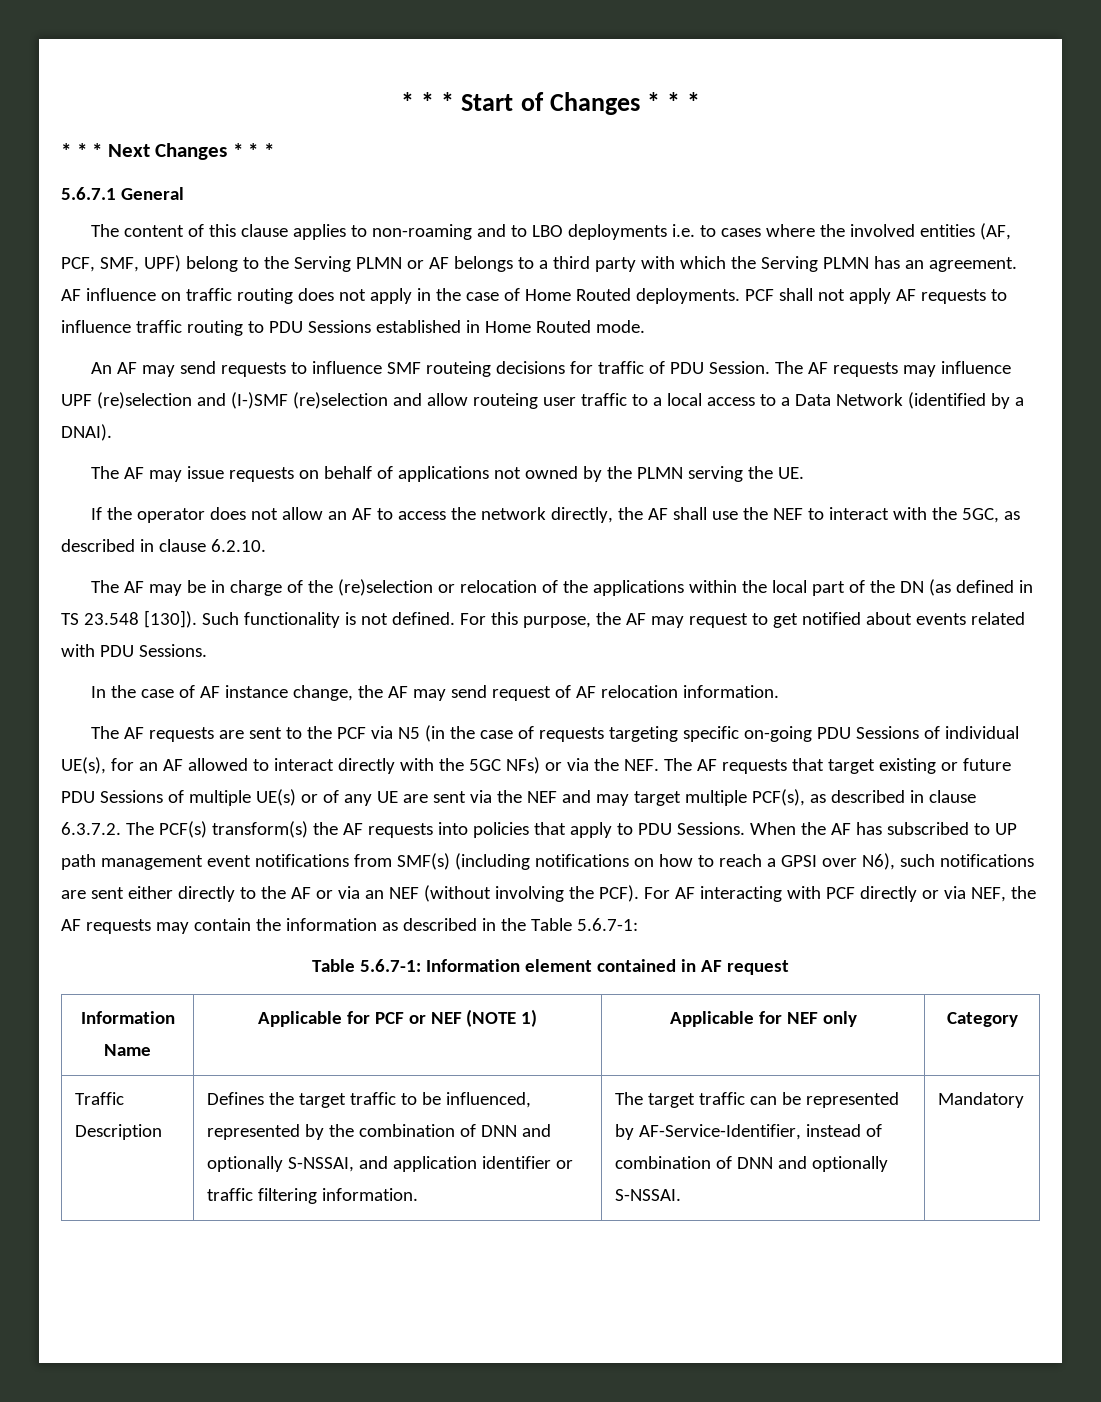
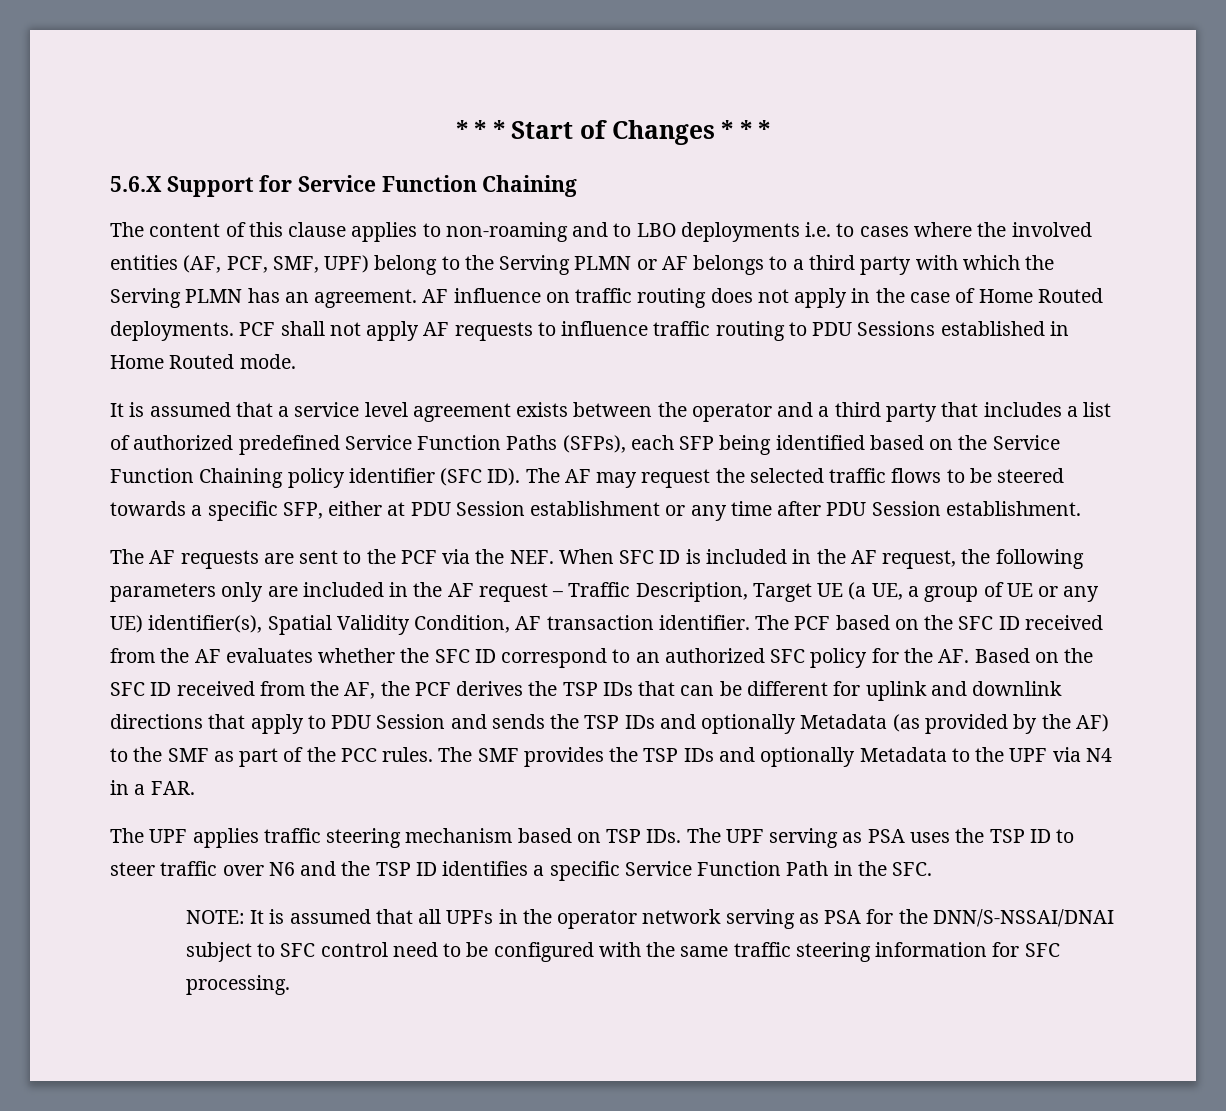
[61,143,274,160] [61,187,184,200] * * * Next Changes * * * // 5.6.7.1 General -> [110,175,578,197] 5.6.X Support for Service Function Chaining
[91,361,1012,377] [61,392,1024,409] [61,424,112,441] [91,466,805,482] [91,507,1021,523] [61,539,266,552] [91,579,1034,596] [61,610,1025,628] [61,644,207,657] [91,685,780,701] An AF may send requests to influence SMF routeing decisions for traffic of PDU Session. The AF requests may influence UPF (re)selection and (I-)SMF (re)selection and allow routeing user traffic to a local access to a Data Network (identified by a DNAI). // The AF may issue requests on behalf of applications not owned by the PLMN serving the UE. // If the operator does not allow an AF to access the network directly, the AF shall use the NEF to interact with the 5GC, as described in clause 6.2.10. // The AF may be in charge of the (re)selection or relocation of the applications within the local part of the DN (as defined in TS 23.548 [130]). Such functionality is not defined. For this purpose, the AF may request to get notified about events related with PDU Sessions. // In the case of AF instance change, the AF may send request of AF relocation information. -> [110,402,1112,422] [110,435,1060,455] [110,468,1065,488] [110,501,1081,521] It is assumed that a service level agreement exists between the operator and a third party that includes a list of authorized predefined Service Function Paths (SFPs), each SFP being identified based on the Service Function Chaining policy identifier (SFC ID). The AF may request the selected traffic flows to be steered towards a specific SFP, either at PDU Session establishment or any time after PDU Session establishment.
[398,725,1020,742] [61,757,1011,774] [61,789,976,806] [61,821,1017,838] [61,853,1034,870] [61,885,1036,902] [61,918,638,934] [312,959,789,975] [80,1011,175,1024] [104,1044,151,1056] [257,1009,538,1027] [669,1011,857,1027] [946,1012,1018,1027] [74,1092,124,1105] [74,1124,162,1140] [206,1092,531,1108] [206,1124,551,1140] [206,1156,573,1172] [206,1188,418,1204] [614,1092,899,1108] [614,1124,882,1140] [614,1156,888,1172] [614,1189,681,1201] [937,1092,1024,1108] N5 (in the case of requests targeting specific on-going PDU Sessions of individual UE(s), for an AF allowed to interact directly with the 5GC NFs) or via the NEF. The AF requests that target existing or future PDU Sessions of multiple UE(s) or of any UE are sent via the NEF and may target multiple PCF(s), as described in clause 6.3.7.2. The PCF(s) transform(s) the AF requests into policies that apply to PDU Sessions. When the AF has subscribed to UP path management event notifications from SMF(s) (including notifications on how to reach a GPSI over N6), such notifications are sent either directly to the AF or via an NEF (without involving the PCF). For AF interacting with PCF directly or via NEF, the AF requests may contain the information as described in the Table 5.6.7-1: // Table 5.6.7-1: Information element contained in AF request // Information Name | Applicable for PCF or NEF (NOTE 1) | Applicable for NEF only | Category // Traffic Description | Defines the target traffic to be influenced, represented by the combination of DNN and optionally S-NSSAI, and application identifier or traffic filtering information. | The target traffic can be represented by AF-Service-Identifier, instead of combination of DNN and optionally S-NSSAI. | Mandatory -> [475,549,1084,569] [110,582,1100,602] [110,615,1103,635] [110,648,1094,668] [110,681,1063,701] [110,714,1109,734] [110,747,1112,767] [110,780,195,795] [110,828,1075,848] [110,861,933,881] [185,909,1114,929] [185,942,1060,962] [185,975,290,995] the NEF. When SFC ID is included in the AF request, the following parameters only are included in the AF request – Traffic Description, Target UE (a UE, a group of UE or any UE) identifier(s), Spatial Validity Condition, AF transaction identifier. The PCF based on the SFC ID received from the AF evaluates whether the SFC ID correspond to an authorized SFC policy for the AF. Based on the SFC ID received from the AF, the PCF derives the TSP IDs that can be different for uplink and downlink directions that apply to PDU Session and sends the TSP IDs and optionally Metadata (as provided by the AF) to the SMF as part of the PCC rules. The SMF provides the TSP IDs and optionally Metadata to the UPF via N4 in a FAR. // The UPF applies traffic steering mechanism based on TSP IDs. The UPF serving as PSA uses the TSP ID to steer traffic over N6 and the TSP ID identifies a specific Service Function Path in the SFC. // NOTE: It is assumed that all UPFs in the operator network serving as PSA for the DNN/S-NSSAI/DNAI subject to SFC control need to be configured with the same traffic steering information for SFC processing.

